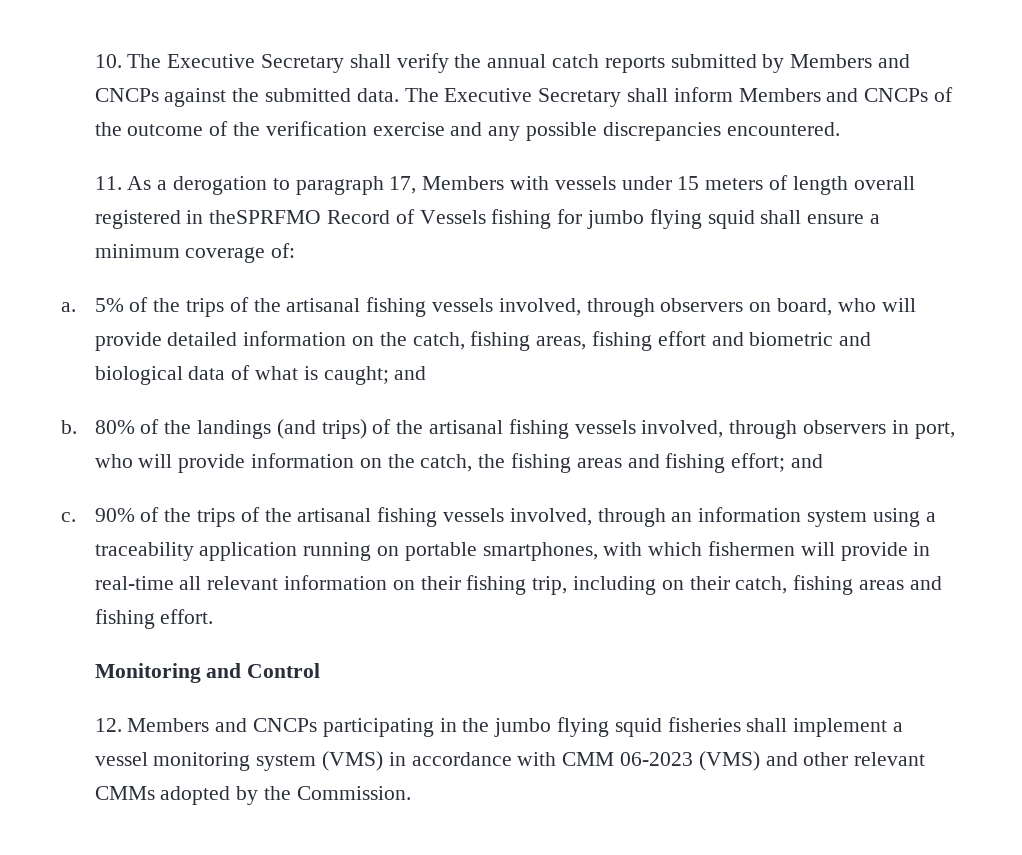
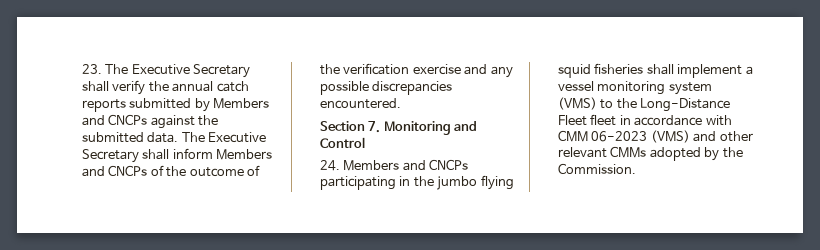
[94,54,122,68] 10. -> [81,64,102,74] 23.
[94,175,915,195] [94,209,881,229] [94,243,296,263] [61,297,916,317] [94,331,872,351] [94,365,427,385] [61,419,955,439] [94,453,824,473] [61,507,936,527] [94,541,931,561] [94,575,942,595] [94,609,214,629] 11. As a derogation to paragraph 17, Members with vessels under 15 meters of length overall registered in theSPRFMO Record of Vessels fishing for jumbo flying squid shall ensure a minimum coverage of: // a. 5% of the trips of the artisanal fishing vessels involved, through observers on board, who will provide detailed information on the catch, fishing areas, fishing effort and biometric and biological data of what is caught; and // b. 80% of the landings (and trips) of the artisanal fishing vessels involved, through observers in port, who will provide information on the catch, the fishing areas and fishing effort; and // c. 90% of the trips of the artisanal fishing vessels involved, through an information system using a traceability application running on portable smartphones, with which fishermen will provide in real-time all relevant information on their fishing trip, including on their catch, fishing areas and fishing effort. // -> [319,121,381,133] Section 7.
[94,718,122,732] 12. -> [319,160,340,171] 24.
(383, 761) none -> [600,98,731,112] [557,114,617,126] to the Long-Distance Fleet fleet

